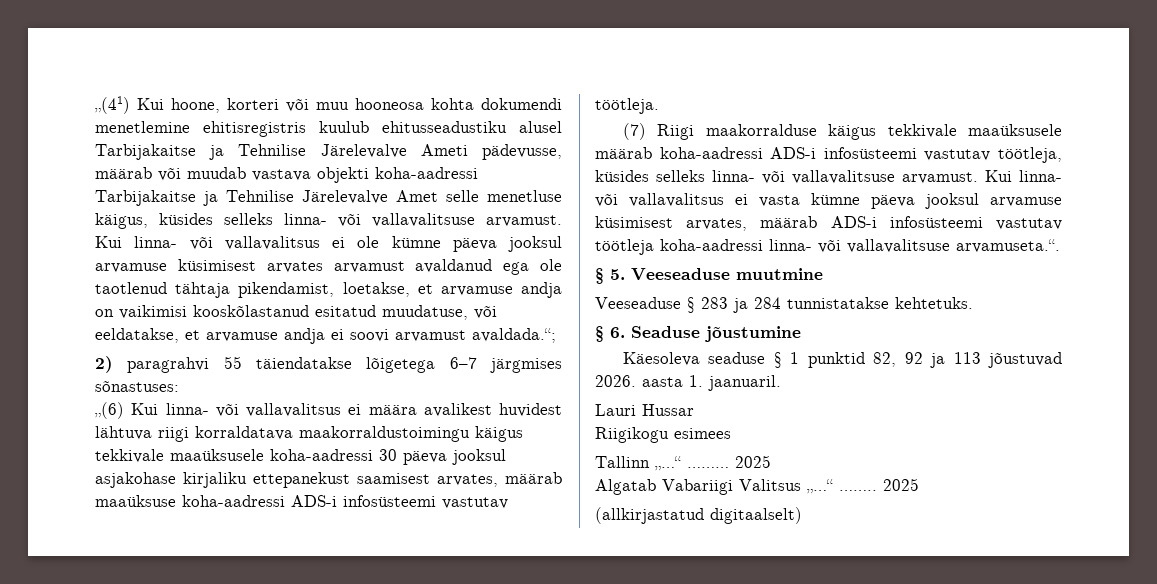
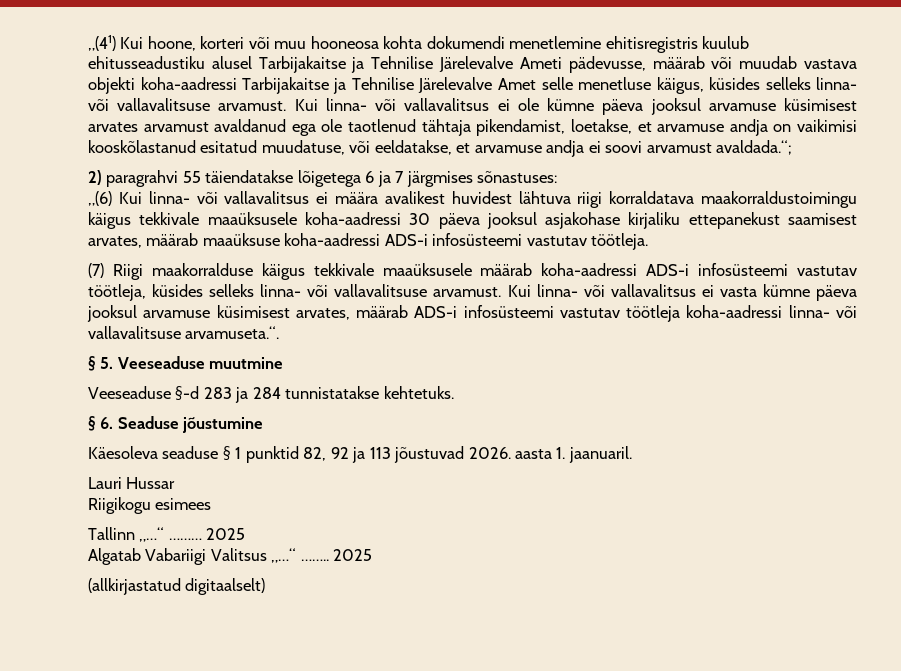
[449,357,477,369] 6–7 -> [365,171,405,187] 6 ja 7
[687,297,695,313] § -> [175,386,200,401] §-d

